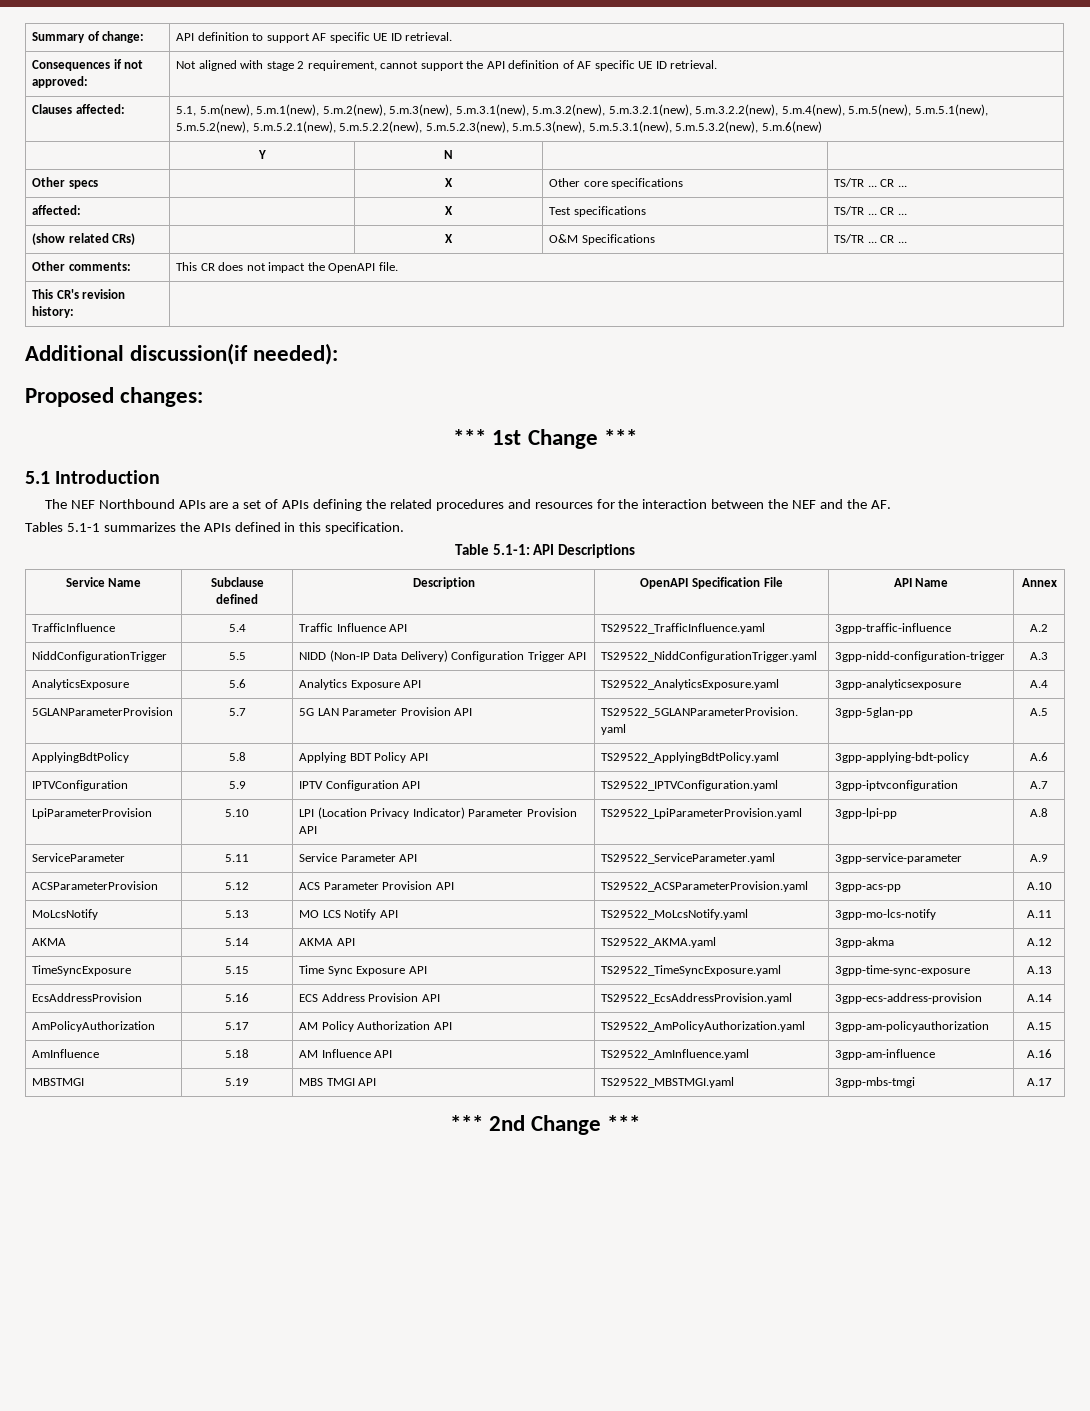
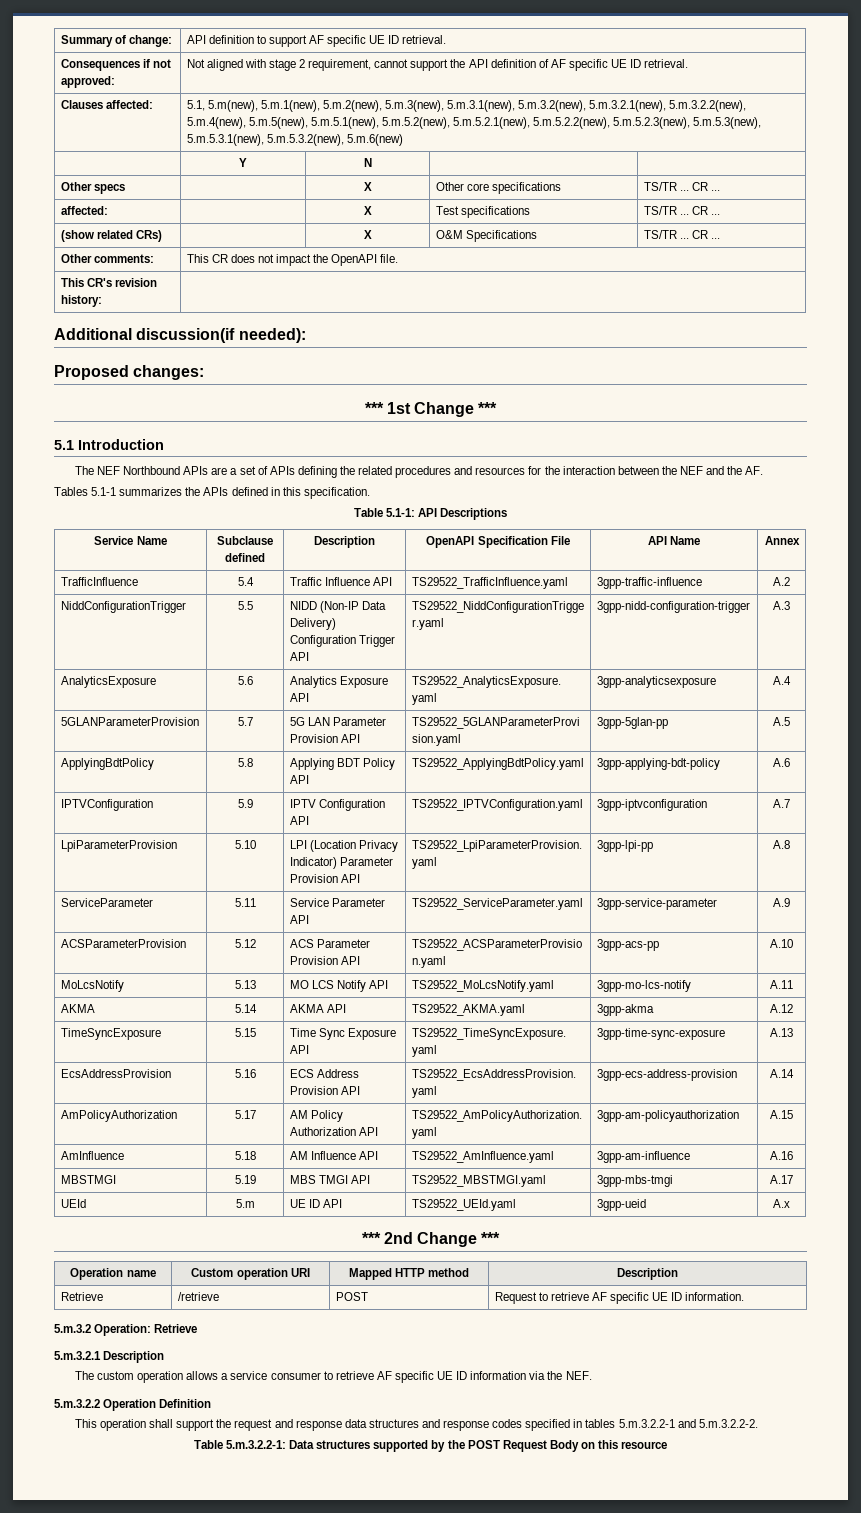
[449,1115,641,1135] // *** 2nd Change *** -> [60,1199,86,1208] [235,1199,255,1208] [289,1199,342,1208] [411,1199,516,1211] [596,1199,646,1211] [773,1199,790,1208] [361,1232,501,1247] [70,1268,156,1280] [191,1268,310,1280] [348,1268,470,1280] [617,1268,678,1280] [60,1292,103,1301] [177,1292,219,1301] [335,1292,368,1301] [494,1292,745,1304] [54,1324,198,1336] [54,1351,165,1363] [74,1371,592,1383] [54,1399,212,1411] [74,1419,758,1431] [193,1440,668,1452] // UEId | 5.m | UE ID API | TS29522_UEId.yaml | 3gpp-ueid | A.x // *** 2nd Change *** // Operation name | Custom operation URI | Mapped HTTP method | Description // Retrieve | /retrieve | POST | Request to retrieve AF specific UE ID information. // 5.m.3.2 Operation: Retrieve // 5.m.3.2.1 Description // The custom operation allows a service consumer to retrieve AF specific UE ID information via the NEF. // 5.m.3.2.2 Operation Definition // This operation shall support the request and response data structures and response codes specified in tables 5.m.3.2.2-1 and 5.m.3.2.2-2. // Table 5.m.3.2.2-1: Data structures supported by the POST Request Body on this resource

